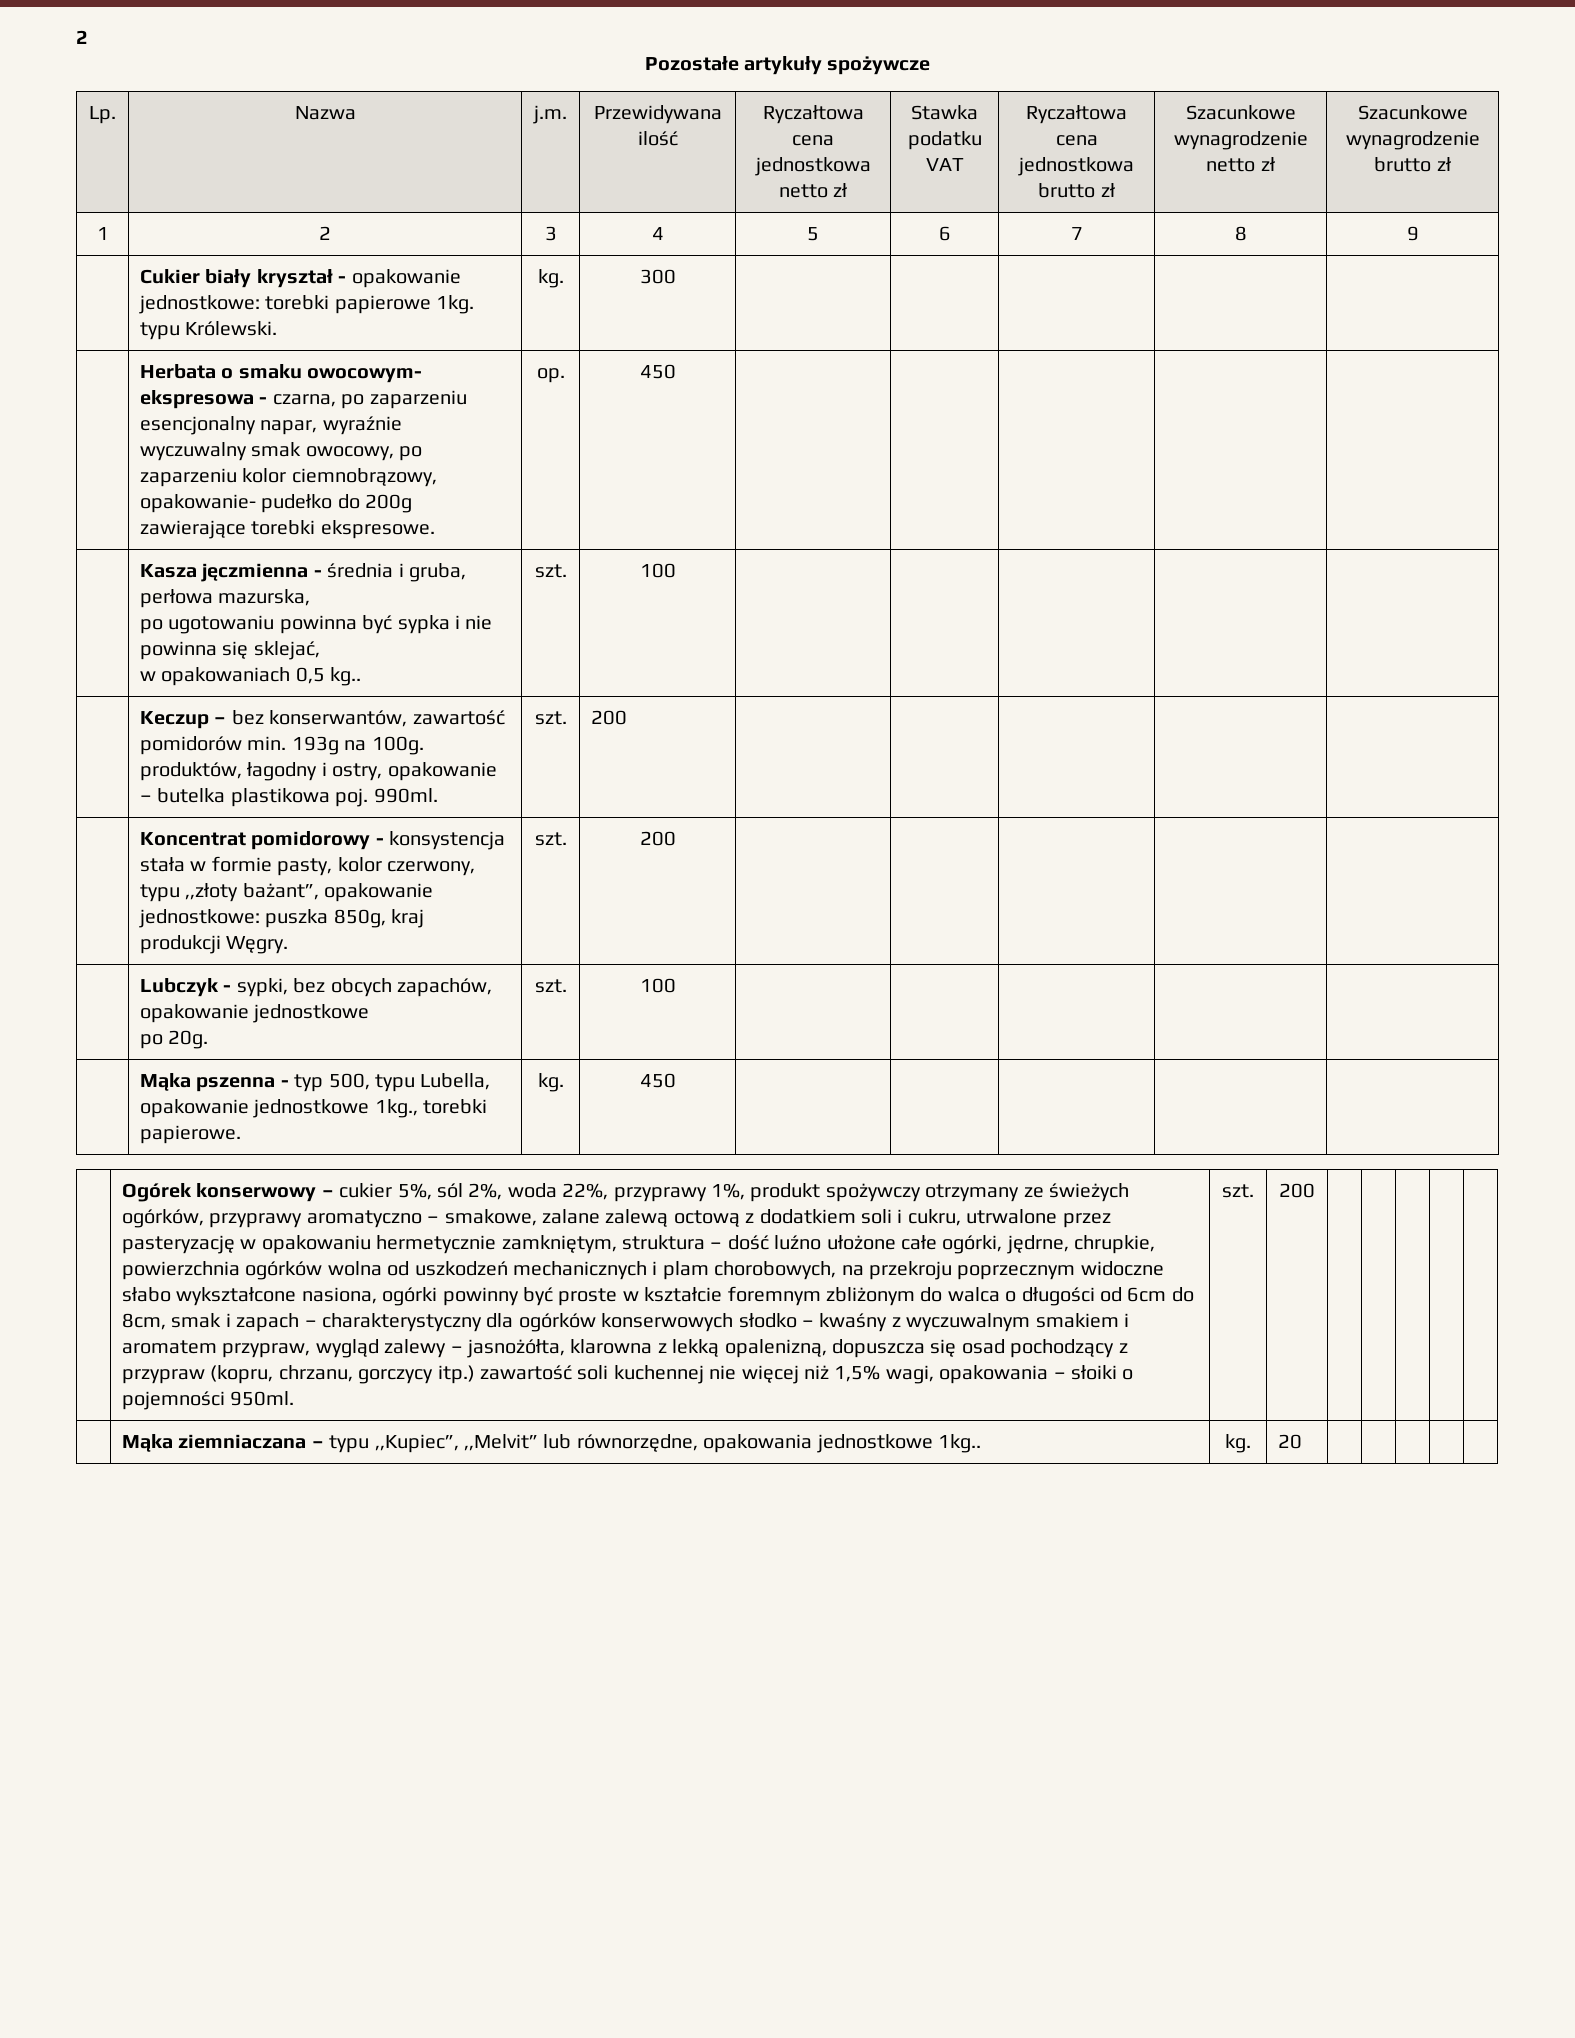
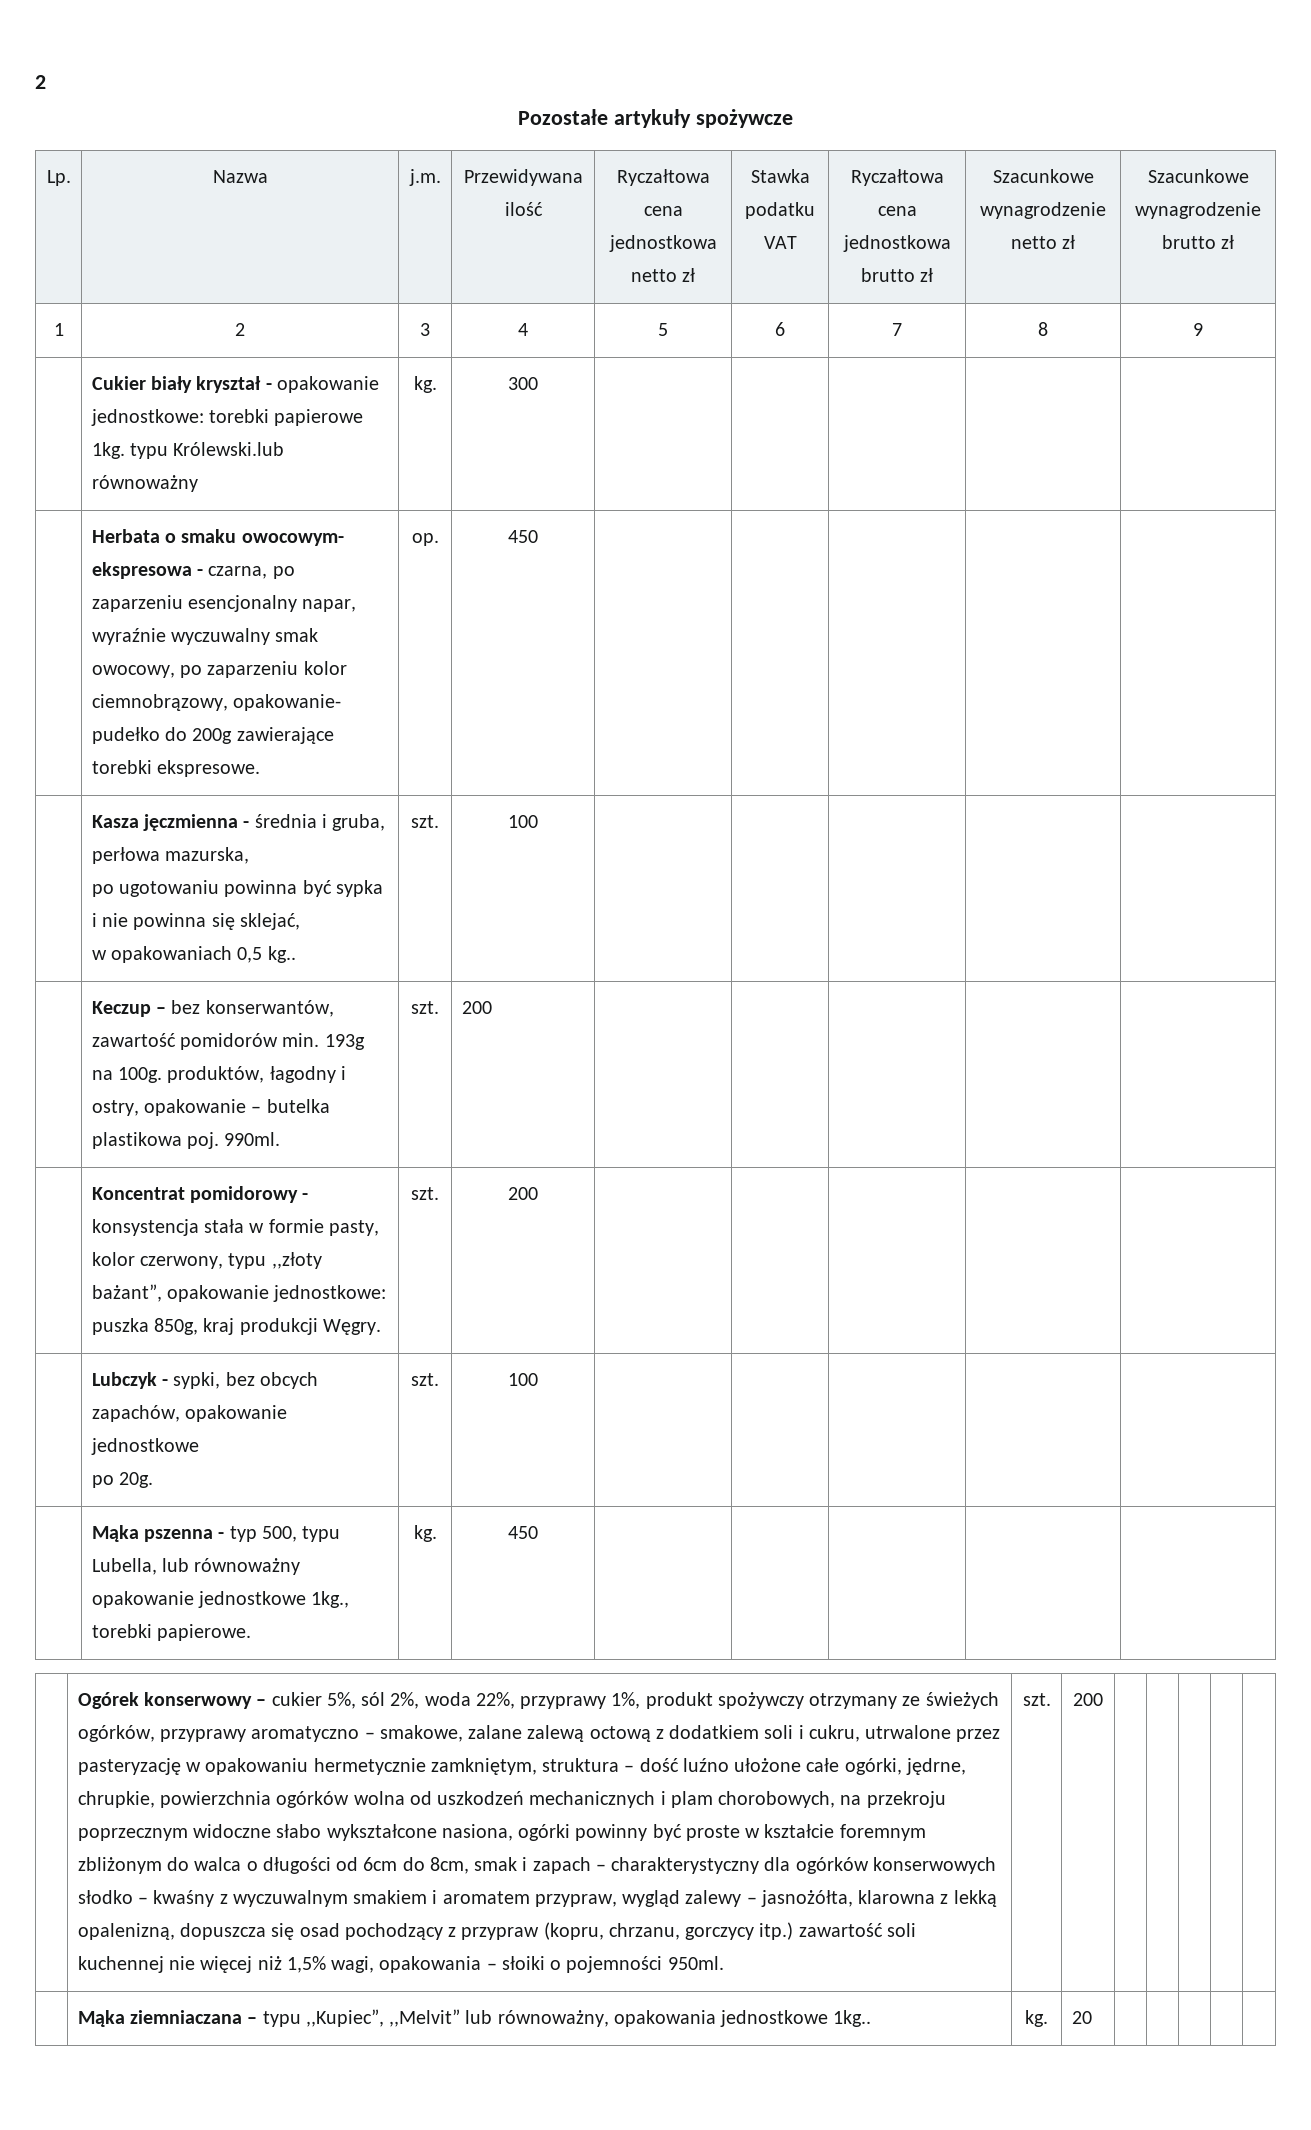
[185,321,278,336] Królewski. -> [173,442,285,456] [91,475,198,492] Królewski.lub równoważny
(491, 1081) none -> [161,1558,301,1575] lub równoważny
[576,1434,698,1452] równorzędne, -> [497,2010,609,2027] równoważny,

